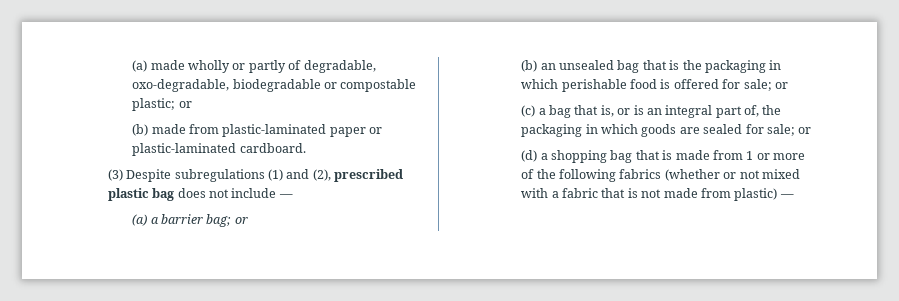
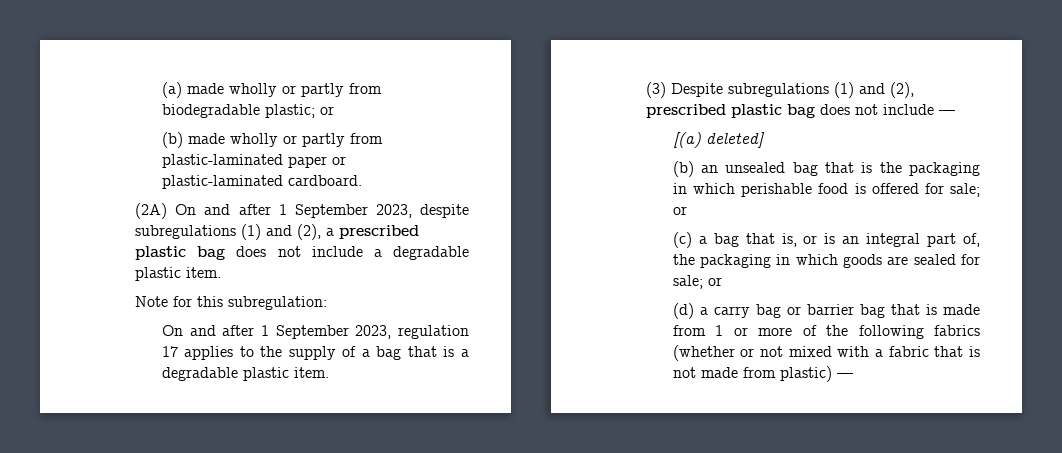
[288,60,376,73] [132,79,417,92] of degradable, oxo-degradable, biodegradable or compostable -> [348,83,382,94] [161,104,260,118] from biodegradable
(186, 129) none -> [229,133,345,147] wholly or partly
(306, 148) none -> [135,203,469,219] [135,224,420,240] [135,246,469,260] [135,267,222,281] [135,296,328,310] [161,325,469,339] [161,346,470,360] [161,367,329,381] // (2A) On and after 1 September 2023, despite subregulations (1) and (2), a prescribed plastic bag does not include a degradable plastic item. // Note for this subregulation: // On and after 1 September 2023, regulation 17 applies to the supply of a bag that is a degradable plastic item.
[132,214,248,227] (a) a barrier bag; or -> [672,132,765,148] [(a) deleted]
[551,150,608,163] shopping -> [713,304,854,318] carry bag or barrier

